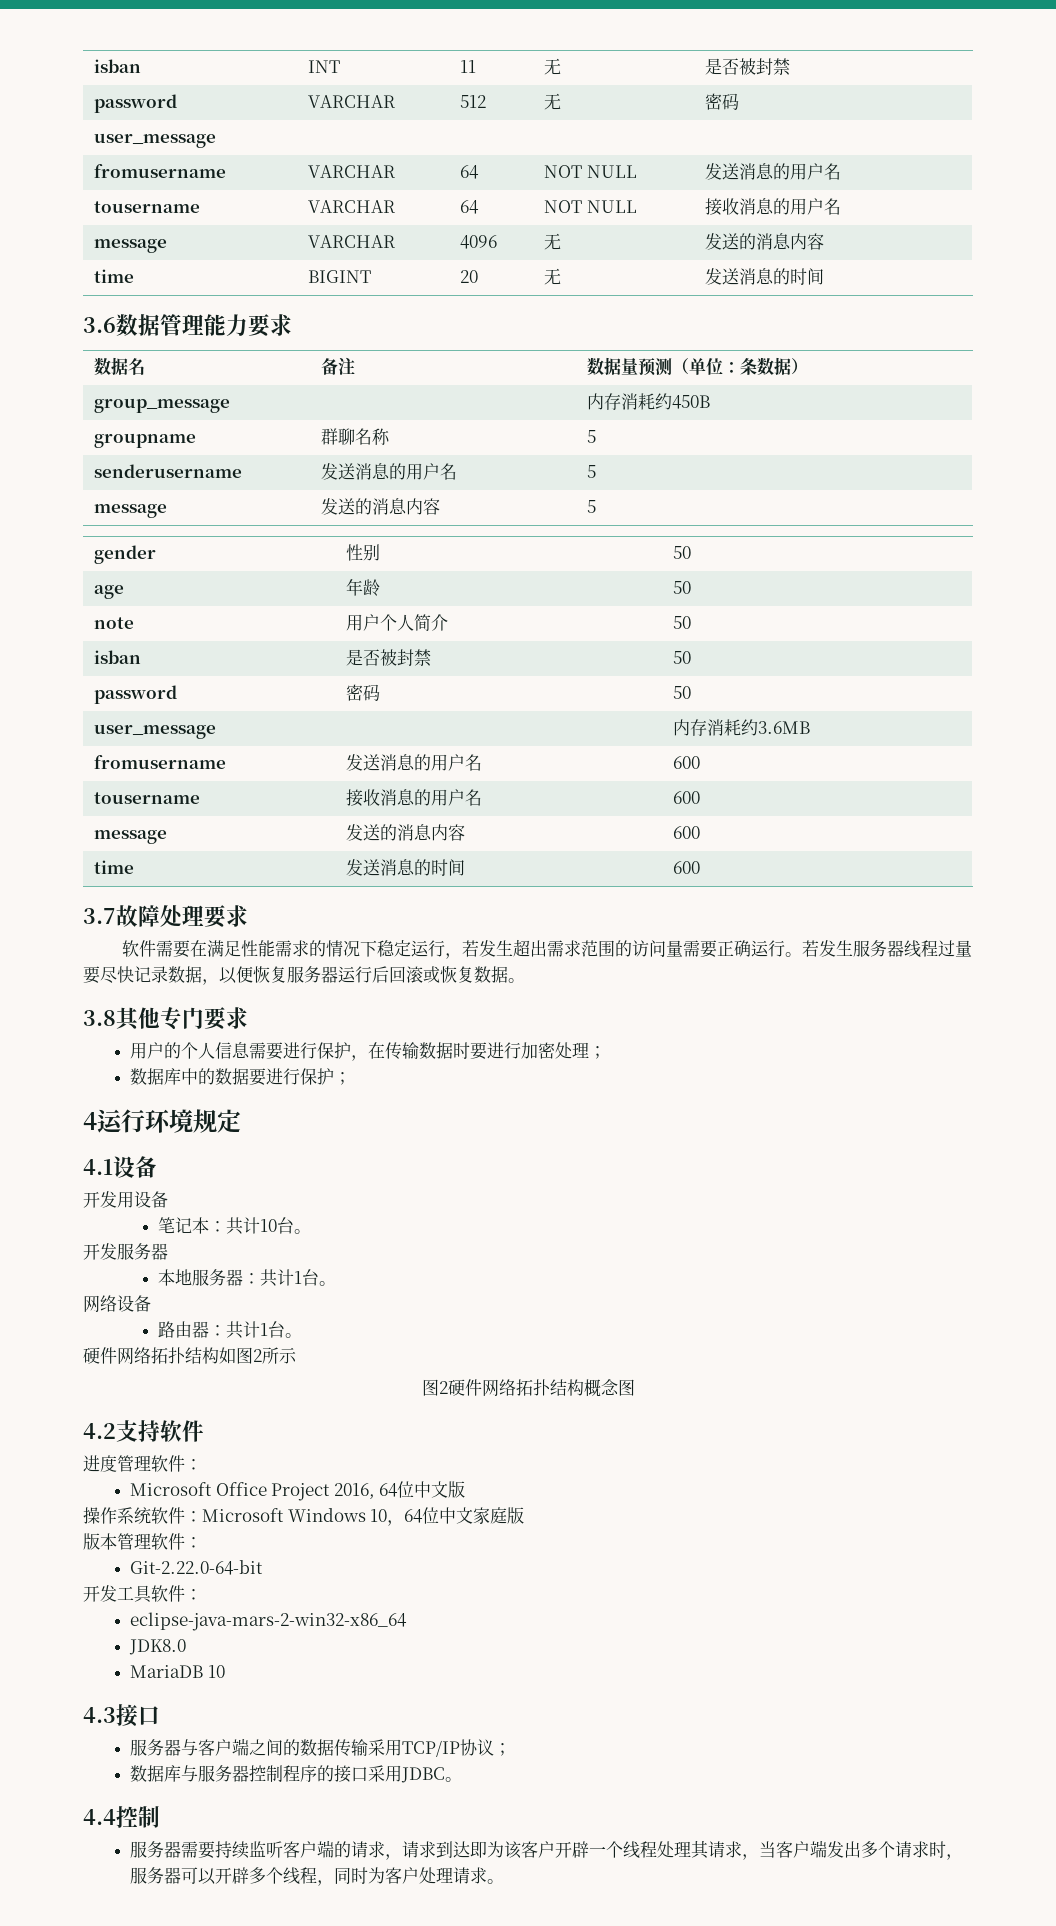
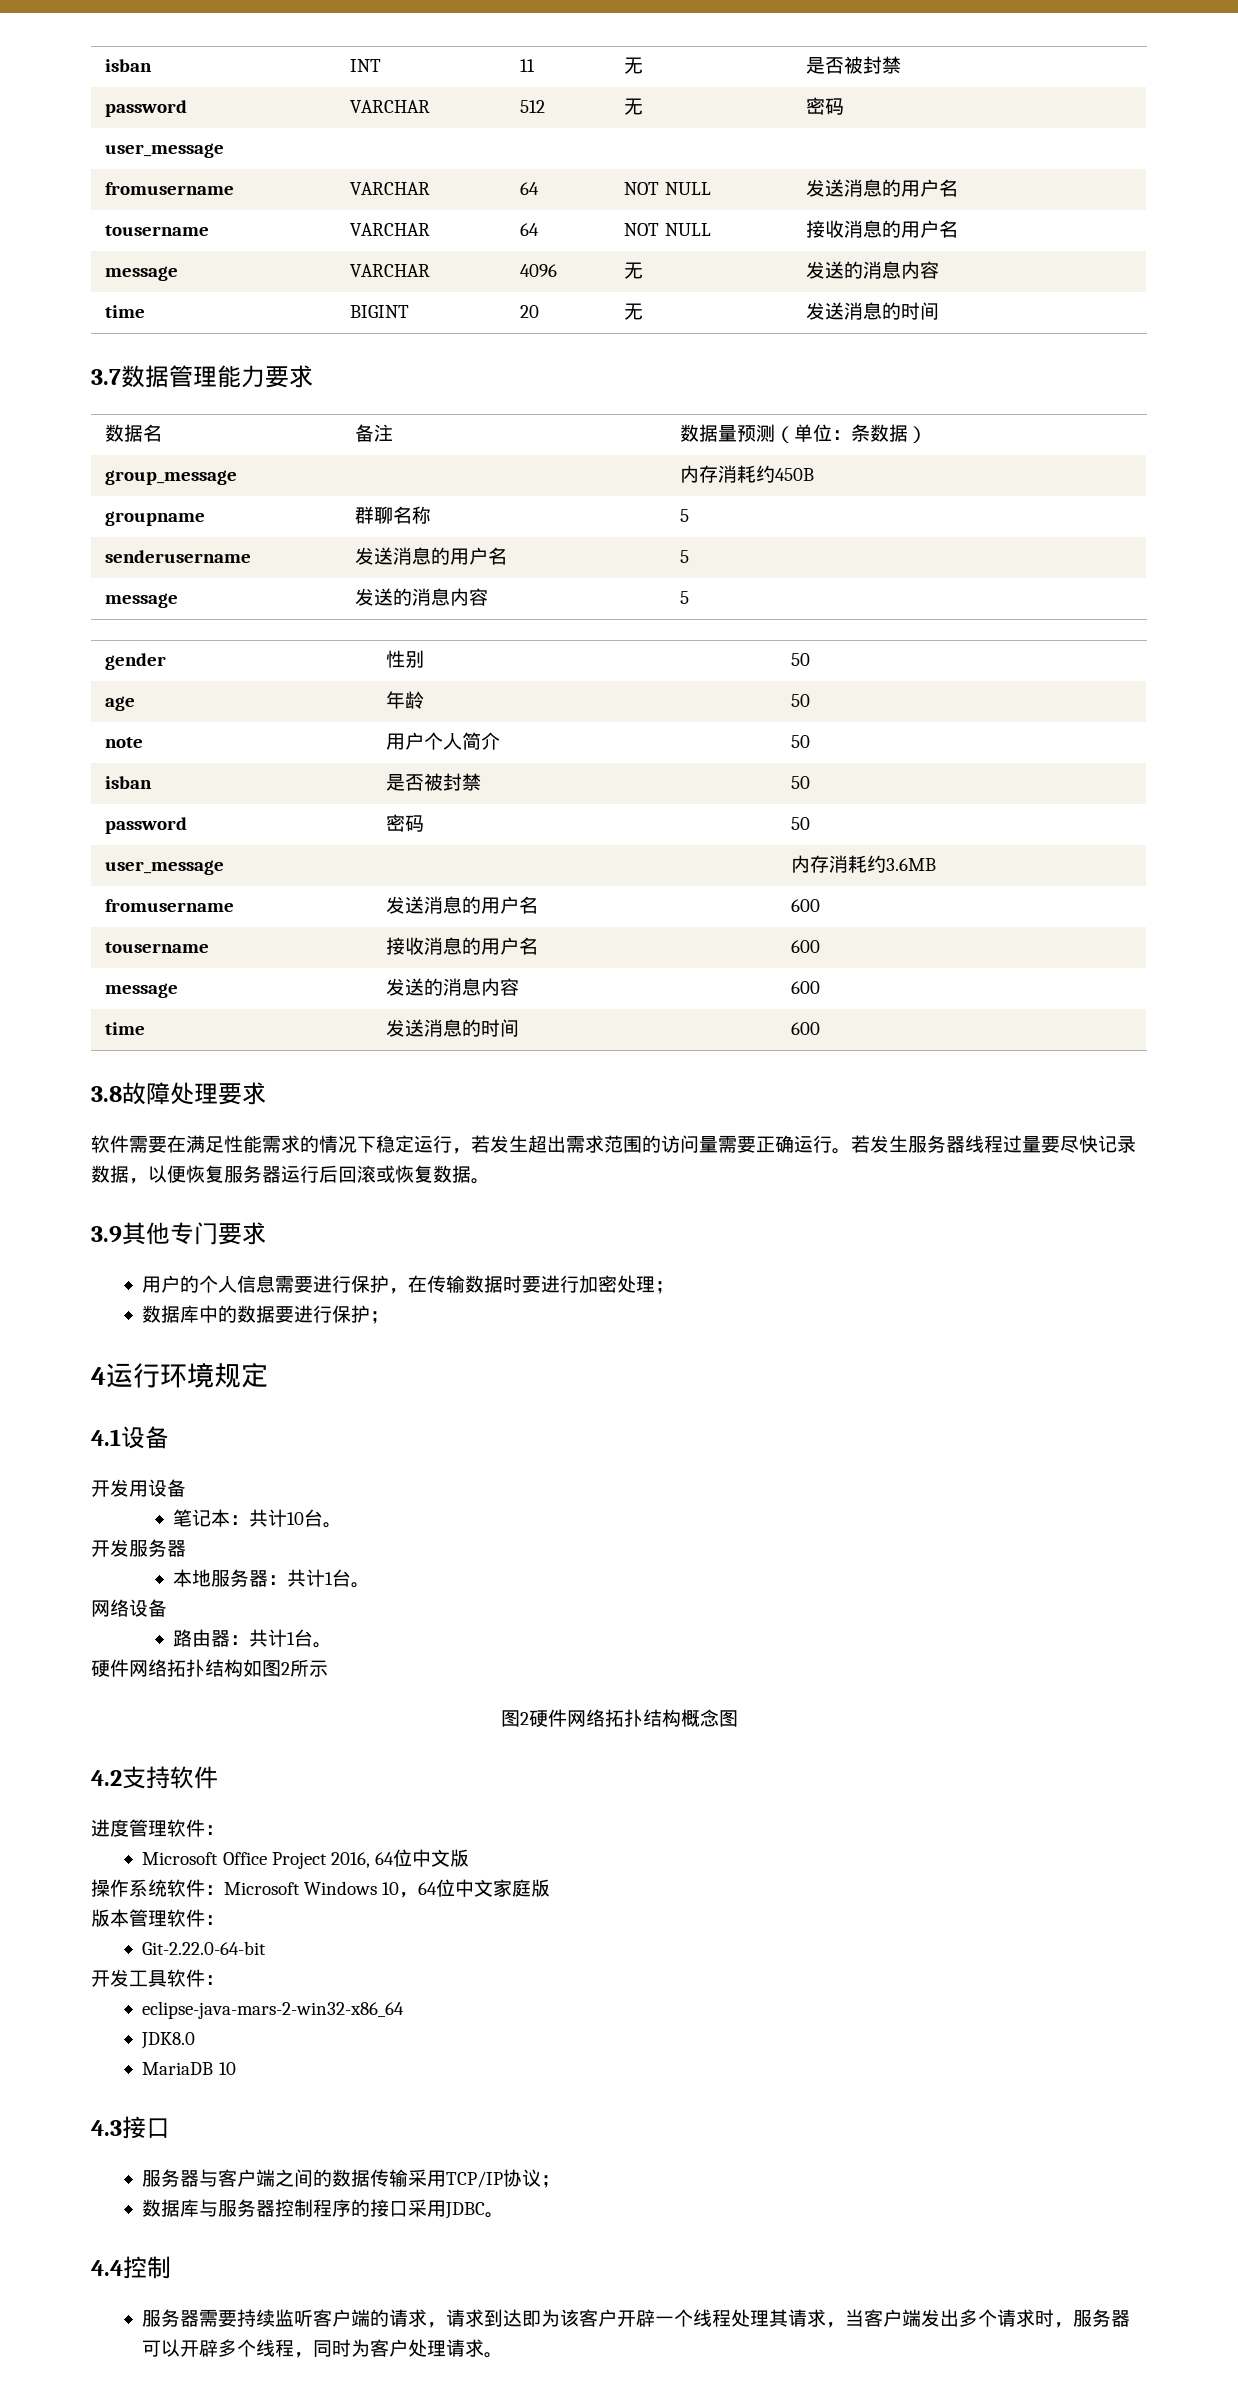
[83,317,116,333] 3.6 -> [91,369,121,385] 3.7
[83,908,116,924] 3.7 -> [91,1086,122,1102] 3.8
[83,1010,116,1026] 3.8 -> [91,1226,122,1243] 3.9

